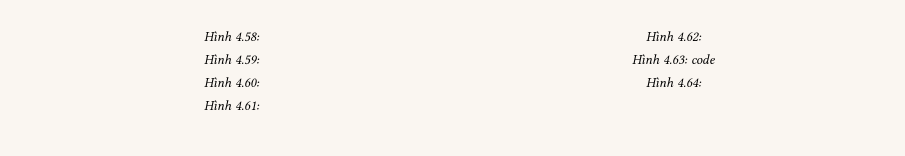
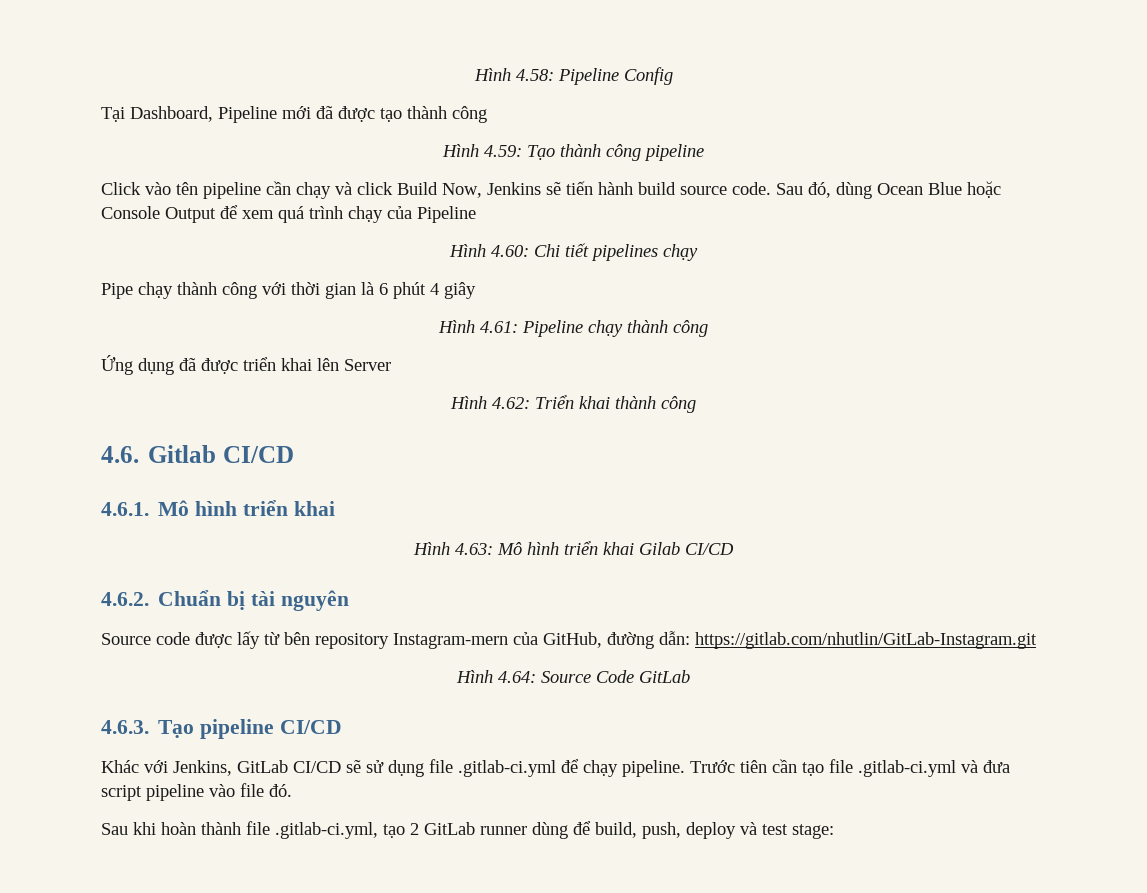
[204,54,260,65] [204,77,260,87] [204,100,260,110] [646,31,702,42] [632,54,715,64] [646,77,702,87] // Hình 4.59: // Hình 4.60: // Hình 4.61: // Hình 4.62: // Hình 4.63: code // Hình 4.64: -> [557,67,673,85] [101,106,487,123] [442,144,704,161] [101,181,1001,199] [101,205,476,223] [449,243,698,261] [101,282,476,299] [438,320,708,337] [101,355,391,375] [450,395,696,413] [101,445,294,463] [101,500,335,516] [413,541,734,555] [101,590,349,611] [101,631,1037,649] [456,670,690,683] [101,719,342,739] [101,759,1010,777] [101,783,292,801] [101,821,834,839] Pipeline Config // Tại Dashboard, Pipeline mới đã được tạo thành công // Hình 4.59: Tạo thành công pipeline // Click vào tên pipeline cần chạy và click Build Now, Jenkins sẽ tiến hành build source code. Sau đó, dùng Ocean Blue hoặc Console Output để xem quá trình chạy của Pipeline // Hình 4.60: Chi tiết pipelines chạy // Pipe chạy thành công với thời gian là 6 phút 4 giây // Hình 4.61: Pipeline chạy thành công // Ứng dụng đã được triển khai lên Server // Hình 4.62: Triển khai thành công // 4.6. Gitlab CI/CD // 4.6.1. Mô hình triển khai // Hình 4.63: Mô hình triển khai Gilab CI/CD // 4.6.2. Chuẩn bị tài nguyên // Source code được lấy từ bên repository Instagram-mern của GitHub, đường dẫn: https://gitlab.com/nhutlin/GitLab-Instagram.git // Hình 4.64: Source Code GitLab // 4.6.3. Tạo pipeline CI/CD // Khác với Jenkins, GitLab CI/CD sẽ sử dụng file .gitlab-ci.yml để chạy pipeline. Trước tiên cần tạo file .gitlab-ci.yml và đưa script pipeline vào file đó. // Sau khi hoàn thành file .gitlab-ci.yml, tạo 2 GitLab runner dùng để build, push, deploy và test stage:

